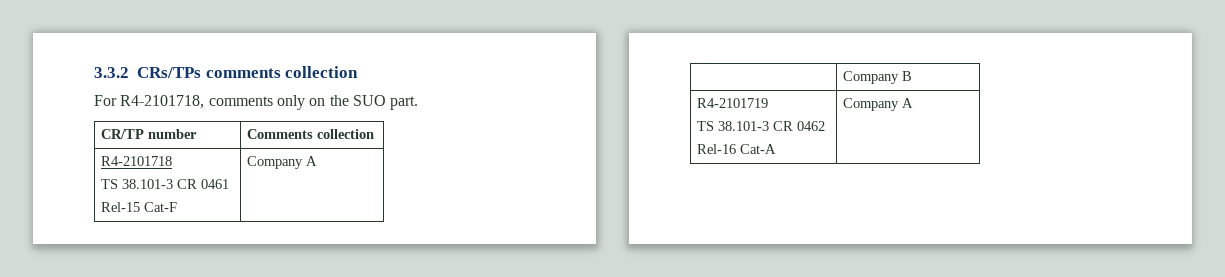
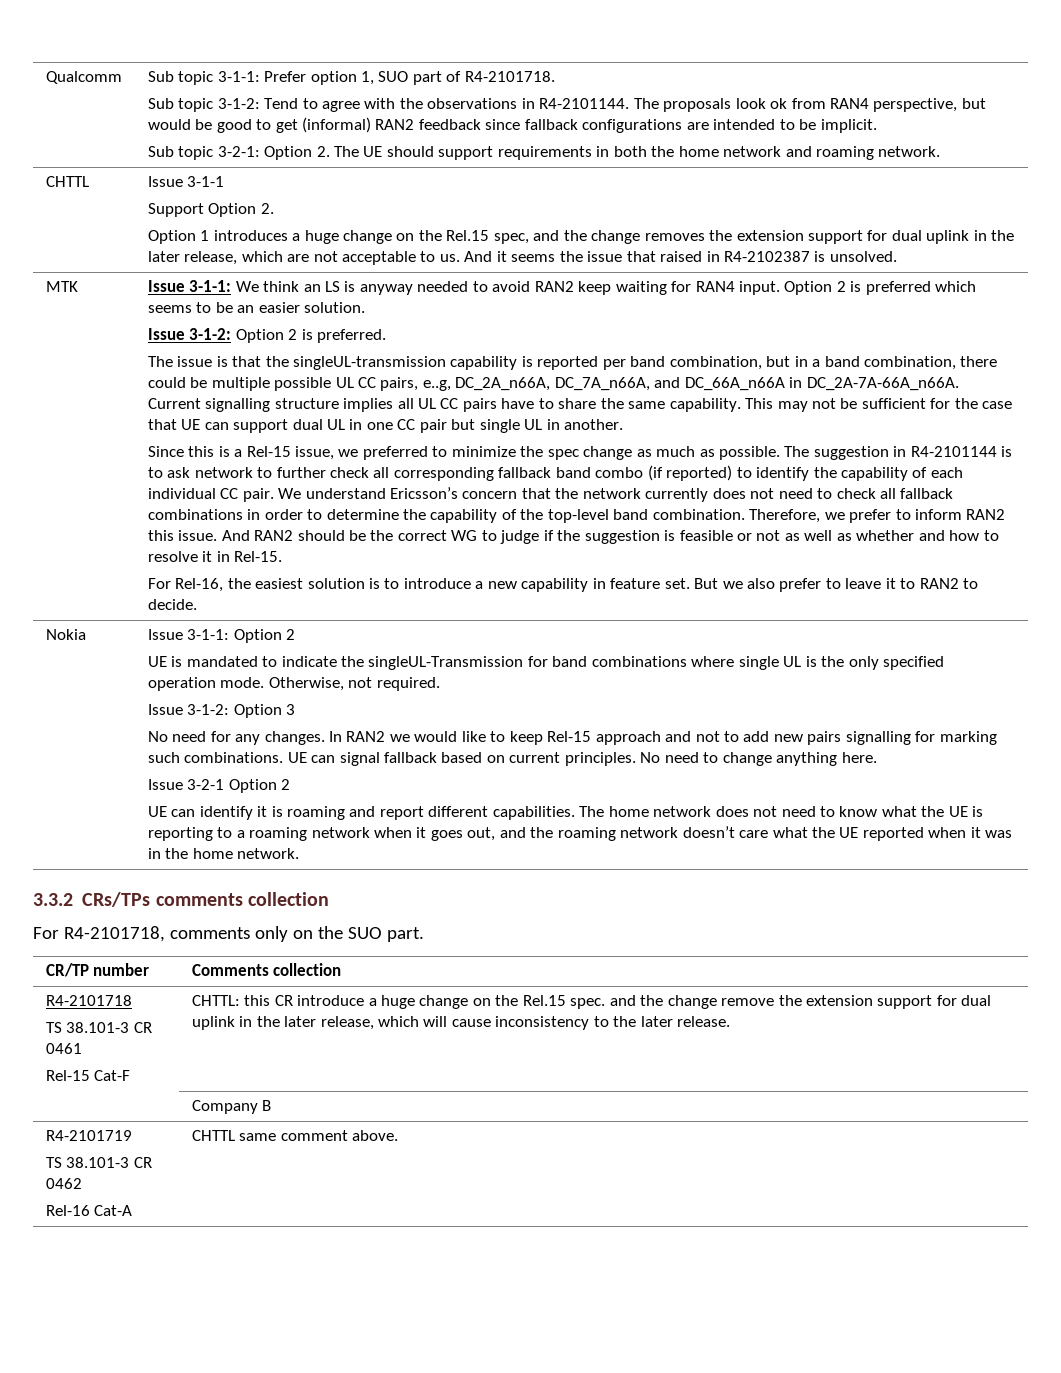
(94, 72) none -> [45,71,122,84] [147,71,555,85] [147,98,986,112] [147,117,877,133] [147,146,941,160] [45,176,89,187] [147,176,225,187] [147,203,274,217] [147,230,1015,244] [147,251,897,265] [45,281,78,292] [147,280,977,295] [147,302,366,313] [147,328,387,343] [147,356,998,370] [147,377,959,391] [147,398,1013,412] [147,419,624,433] [147,446,1013,460] [147,465,963,481] [147,487,954,502] [147,509,1006,523] [147,530,999,544] [147,551,283,562] [147,578,979,592] [147,599,197,610] [45,629,86,640] [147,629,296,643] [147,656,945,670] [147,677,440,691] [147,704,296,718] [147,731,997,745] [147,752,877,766] [147,779,291,793] [147,806,984,820] [147,826,1013,841] [147,848,300,859] Qualcomm | Sub topic 3-1-1: Prefer option 1, SUO part of R4-2101718. // Sub topic 3-1-2: Tend to agree with the observations in R4-2101144. The proposals look ok from RAN4 perspective, but would be good to get (informal) RAN2 feedback since fallback configurations are intended to be implicit. // Sub topic 3-2-1: Option 2. The UE should support requirements in both the home network and roaming network. // CHTTL | Issue 3-1-1 // Support Option 2. // Option 1 introduces a huge change on the Rel.15 spec, and the change removes the extension support for dual uplink in the later release, which are not acceptable to us. And it seems the issue that raised in R4-2102387 is unsolved. // MTK | Issue 3-1-1: We think an LS is anyway needed to avoid RAN2 keep waiting for RAN4 input. Option 2 is preferred which seems to be an easier solution. // Issue 3-1-2: Option 2 is preferred. // The issue is that the singleUL-transmission capability is reported per band combination, but in a band combination, there could be multiple possible UL CC pairs, e..g, DC_2A_n66A, DC_7A_n66A, and DC_66A_n66A in DC_2A-7A-66A_n66A. Current signalling structure implies all UL CC pairs have to share the same capability. This may not be sufficient for the case that UE can support dual UL in one CC pair but single UL in another. // Since this is a Rel-15 issue, we preferred to minimize the spec change as much as possible. The suggestion in R4-2101144 is to ask network to further check all corresponding fallback band combo (if reported) to identify the capability of each individual CC pair. We understand Ericsson’s concern that the network currently does not need to check all fallback combinations in order to determine the capability of the top-level band combination. Therefore, we prefer to inform RAN2 this issue. And RAN2 should be the correct WG to judge if the suggestion is feasible or not as well as whether and how to resolve it in Rel-15. // For Rel-16, the easiest solution is to introduce a new capability in feature set. But we also prefer to leave it to RAN2 to decide. // Nokia | Issue 3-1-1: Option 2 // UE is mandated to indicate the singleUL-Transmission for band combinations where single UL is the only specified operation mode. Otherwise, not required. // Issue 3-1-2: Option 3 // No need for any changes. In RAN2 we would like to keep Rel-15 approach and not to add new pairs signalling for marking such combinations. UE can signal fallback based on current principles. No need to change anything here. // Issue 3-2-1 Option 2 // UE can identify it is roaming and report different capabilities. The home network does not need to know what the UE is reporting to a roaming network when it goes out, and the roaming network doesn’t care what the UE reported when it was in the home network. //
[247,156,318,169] Company A -> [191,995,992,1009] [191,1016,731,1030] CHTTL: this CR introduce a huge change on the Rel.15 spec. and the change remove the extension support for dual uplink in the later release, which will cause inconsistency to the later release.
[843,98,914,111] Company A -> [191,1130,399,1141] CHTTL same comment above.

